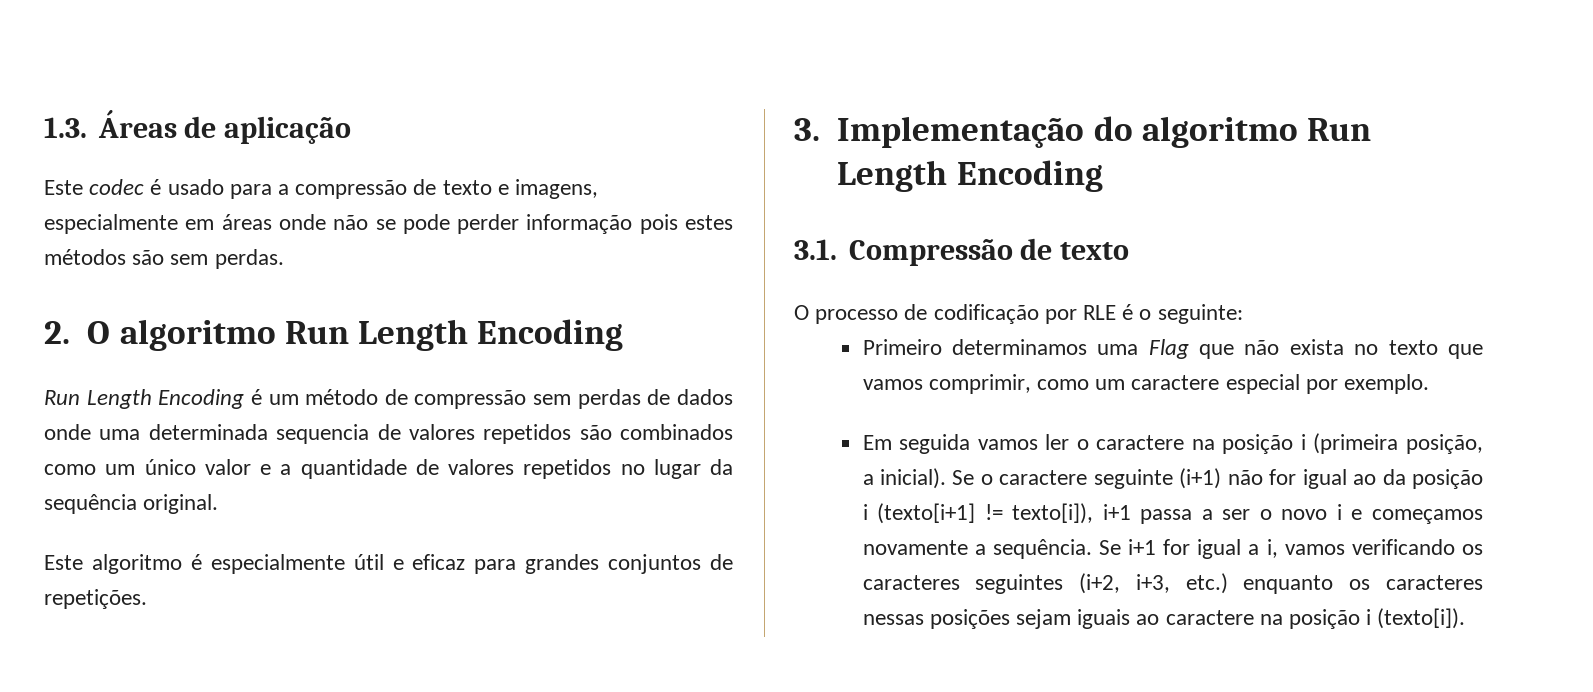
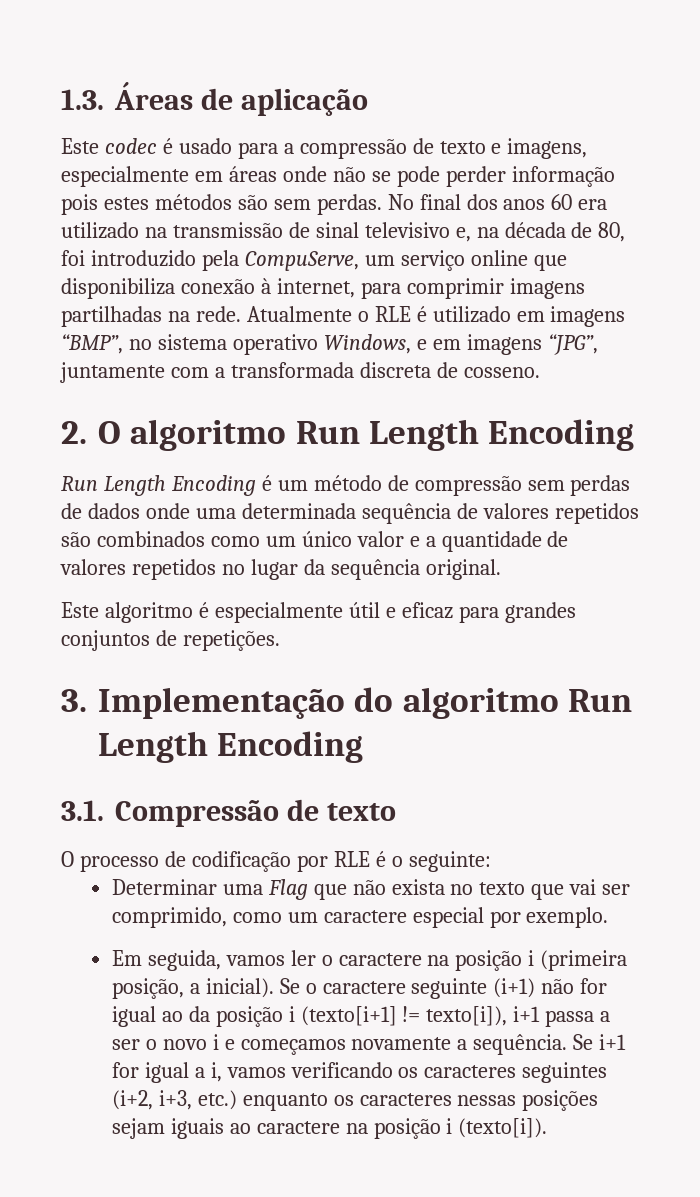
(284, 259) none -> [387,194,608,210] [61,222,626,242] [61,250,567,271] [61,278,585,299] [61,306,626,327] [61,334,598,355] [60,362,540,383] No final dos anos 60 era utilizado na transmissão de sinal televisivo e, na década de 80, foi introduzido pela CompuServe, um serviço online que disponibiliza conexão à internet, para comprimir imagens partilhadas na rede. Atualmente o RLE é utilizado em imagens “BMP”, no sistema operativo Windows, e em imagens “JPG”, juntamente com a transformada discreta de cosseno.
[276,424,370,444] sequencia -> [361,503,451,524] sequência
[862,339,1087,355] Primeiro determinamos -> [111,879,217,895] Determinar
[862,374,1031,394] vamos comprimir, -> [569,879,631,895] [111,907,227,928] vai ser comprimido,
[899,434,971,454] seguida -> [147,950,221,971] seguida,

